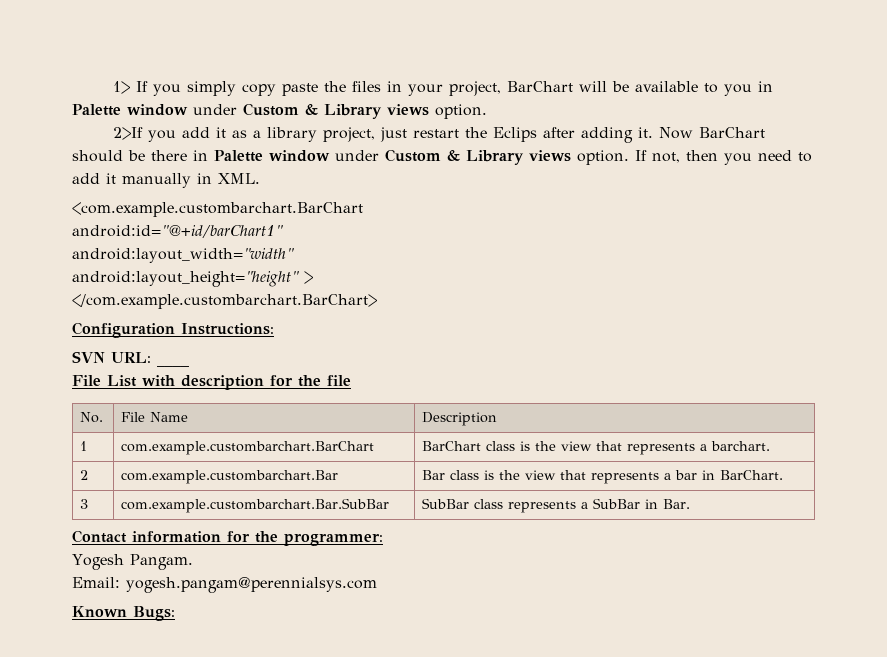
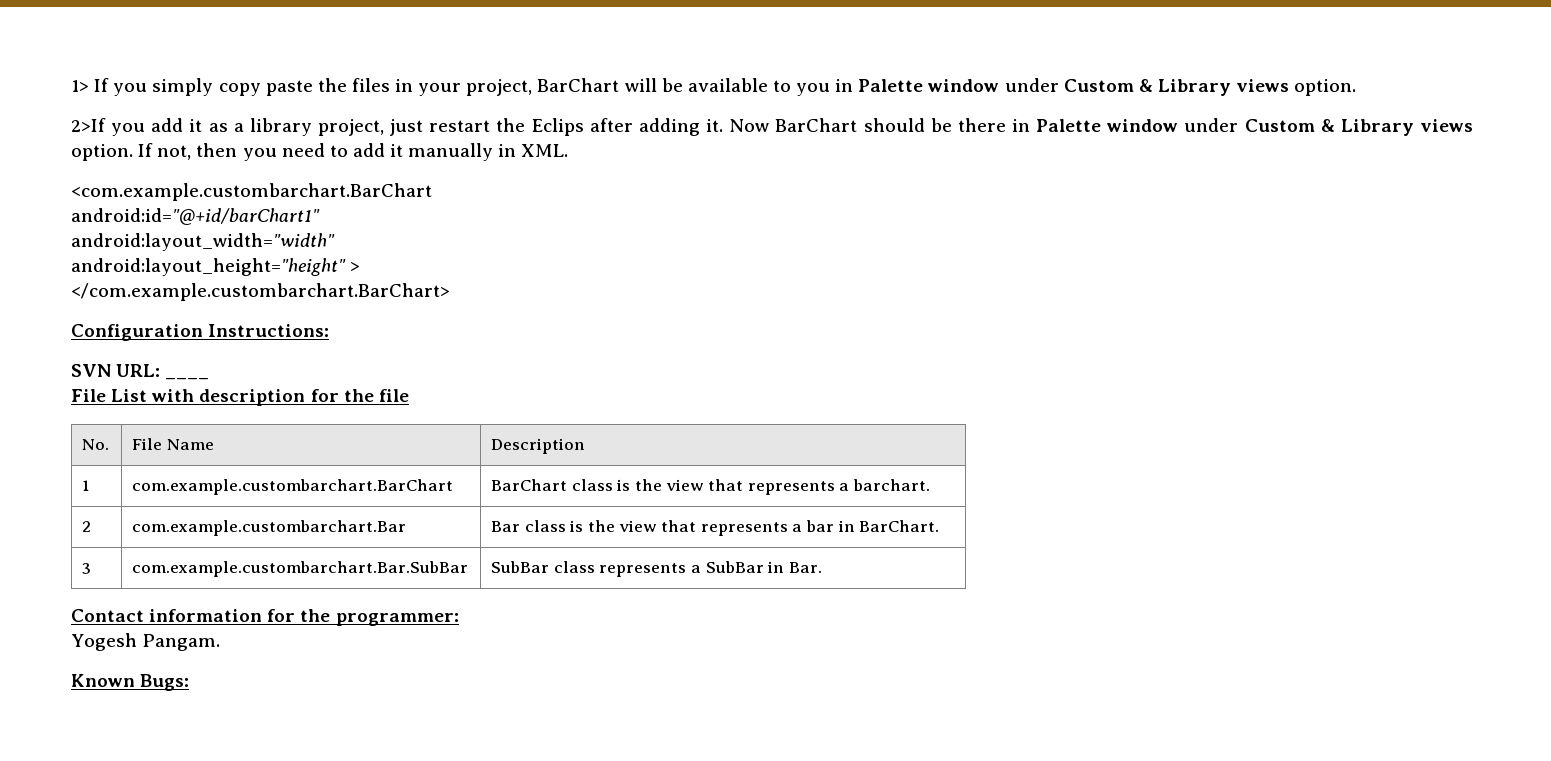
[72,577,377,593] // Email: yogesh.pangam@perennialsys.com -> (221, 642) none

